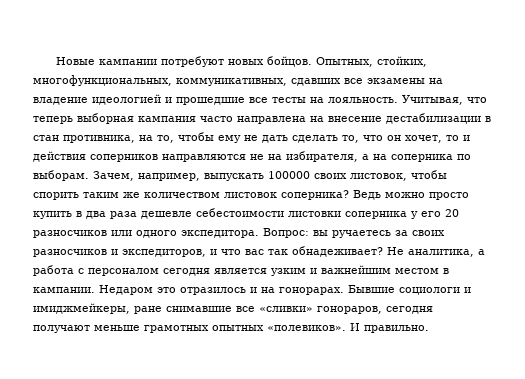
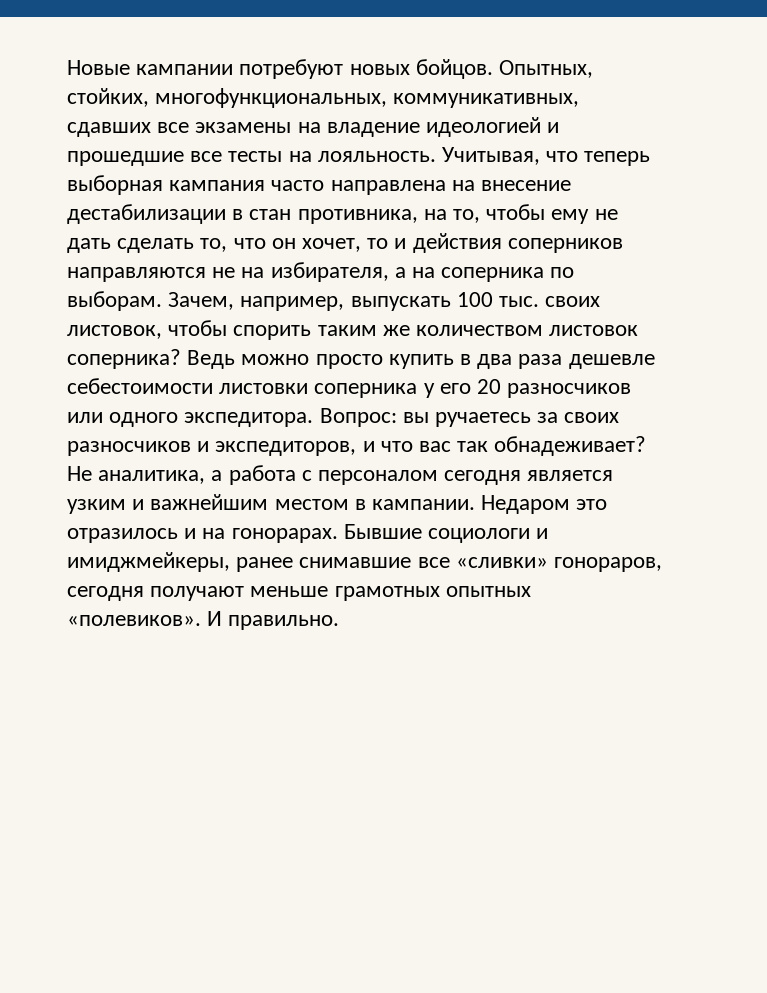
[268,171,310,179] 100000 -> [456,292,540,307] 100 тыс.
[134,306,162,314] ране -> [236,557,294,572] ранее

